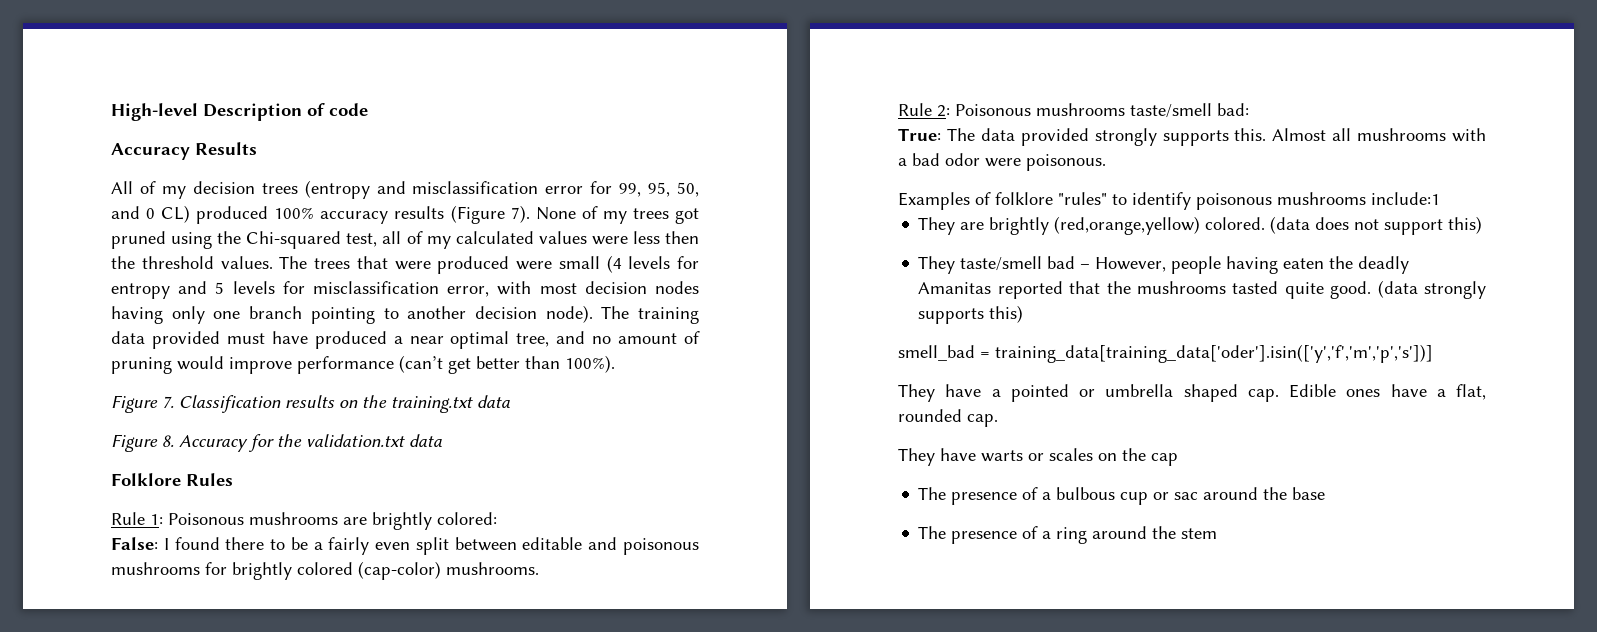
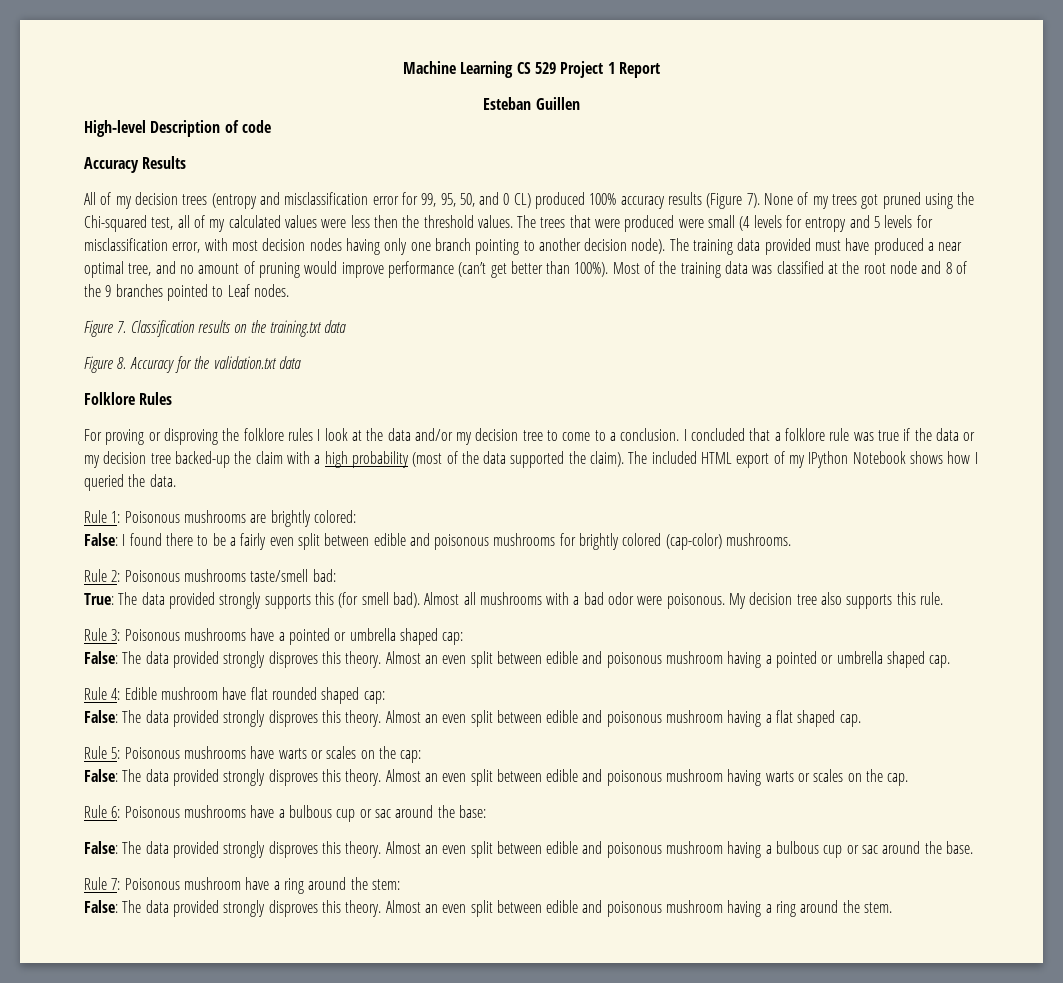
(111, 112) none -> [403,61,660,78] [483,97,580,110] Machine Learning CS 529 Project 1 Report // Esteban Guillen //
(615, 364) none -> [612,261,967,278] [84,284,289,301] Most of the training data was classified at the root node and 8 of the 9 branches pointed to Leaf nodes.
(233, 479) none -> [84,428,976,445] [84,451,978,468] [84,474,176,491] // For proving or disproving the folklore rules I look at the data and/or my decision tree to come to a conclusion. I concluded that a folklore rule was true if the data or my decision tree backed-up the claim with a high probability (most of the data supported the claim). The included HTML export of my IPython Notebook shows how I queried the data.
[522,537,583,550] editable -> [373,533,406,546] edible
[1234,128,1267,141] this. -> [314,592,420,608] this (for smell bad).
[898,192,1440,210] [918,216,1483,235] [918,256,1410,274] [918,280,1486,299] [918,305,1024,324] [898,344,1433,363] [898,384,935,402] // Examples of folklore "rules" to identify poisonous mushrooms include:1 // They are brightly (red,orange,yellow) colored. (data does not support this) // They taste/smell bad – However, people having eaten the deadly Amanitas reported that the mushrooms tasted quite good. (data strongly supports this) // smell_bad = training_data[training_data['oder'].isin(['y','f','m','p','s'])] // They -> [729,592,944,609] [84,628,246,641] My decision tree also supports this rule. // Rule 3: Poisonous mushrooms
[1247,384,1486,402] [898,409,998,427] [898,448,935,466] cap. Edible ones have a flat, rounded cap. // They -> [442,632,464,645] [84,651,951,668] [84,687,385,704] [84,710,861,727] [84,746,246,759] cap: // False: The data provided strongly disproves this theory. Almost an even split between edible and poisonous mushroom having a pointed or umbrella shaped cap. // Rule 4: Edible mushroom have flat rounded shaped cap: // False: The data provided strongly disproves this theory. Almost an even split between edible and poisonous mushroom having a flat shaped cap. // Rule 5: Poisonous mushrooms
[1151,453,1178,466] [918,487,1326,505] [918,526,1218,544] cap // The presence of a bulbous cup or sac around the base // The presence of a ring around the stem -> [400,750,422,763] [84,769,909,786] [84,805,486,822] [84,841,974,858] [84,877,400,894] [84,900,893,917] cap: // False: The data provided strongly disproves this theory. Almost an even split between edible and poisonous mushroom having warts or scales on the cap. // Rule 6: Poisonous mushrooms have a bulbous cup or sac around the base: // False: The data provided strongly disproves this theory. Almost an even split between edible and poisonous mushroom having a bulbous cup or sac around the base. // Rule 7: Poisonous mushroom have a ring around the stem: // False: The data provided strongly disproves this theory. Almost an even split between edible and poisonous mushroom having a ring around the stem.

